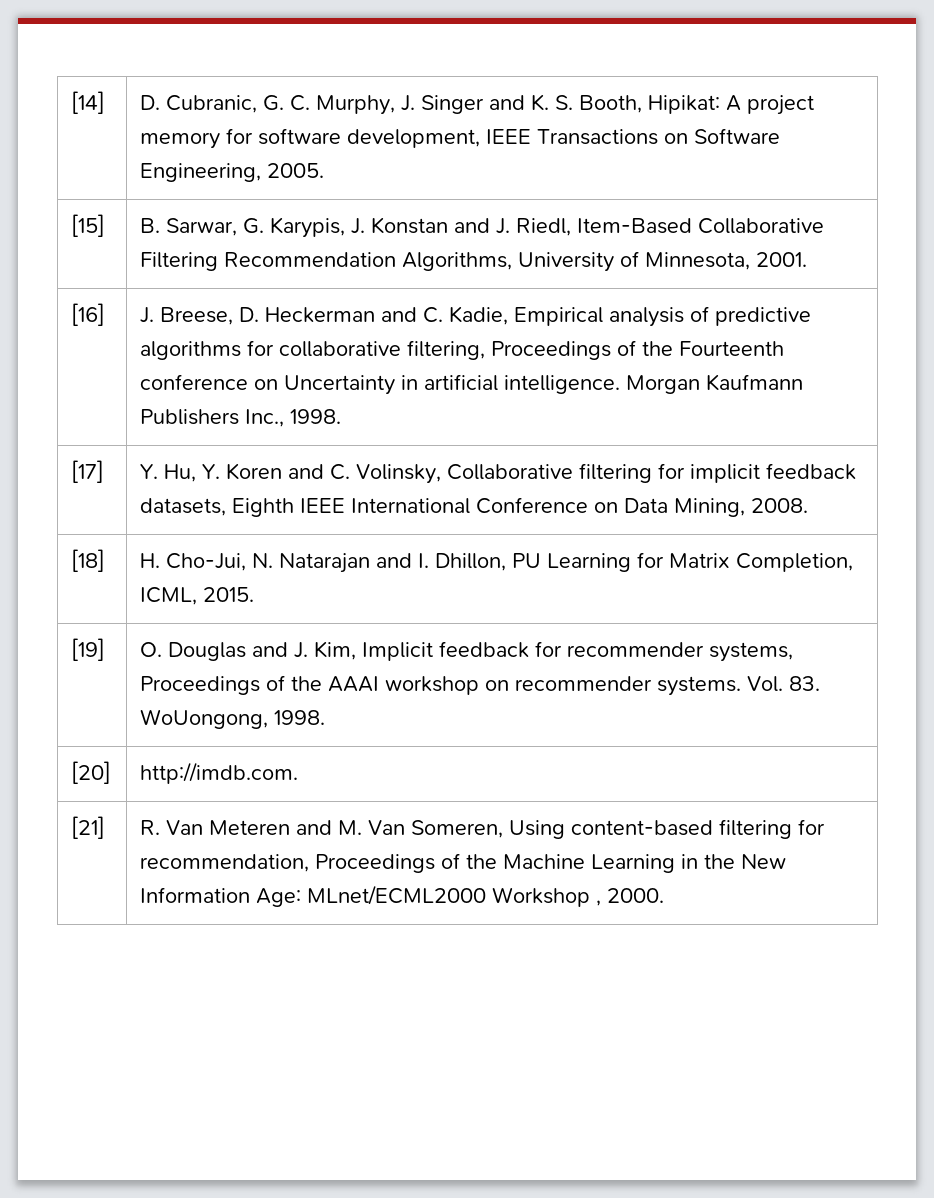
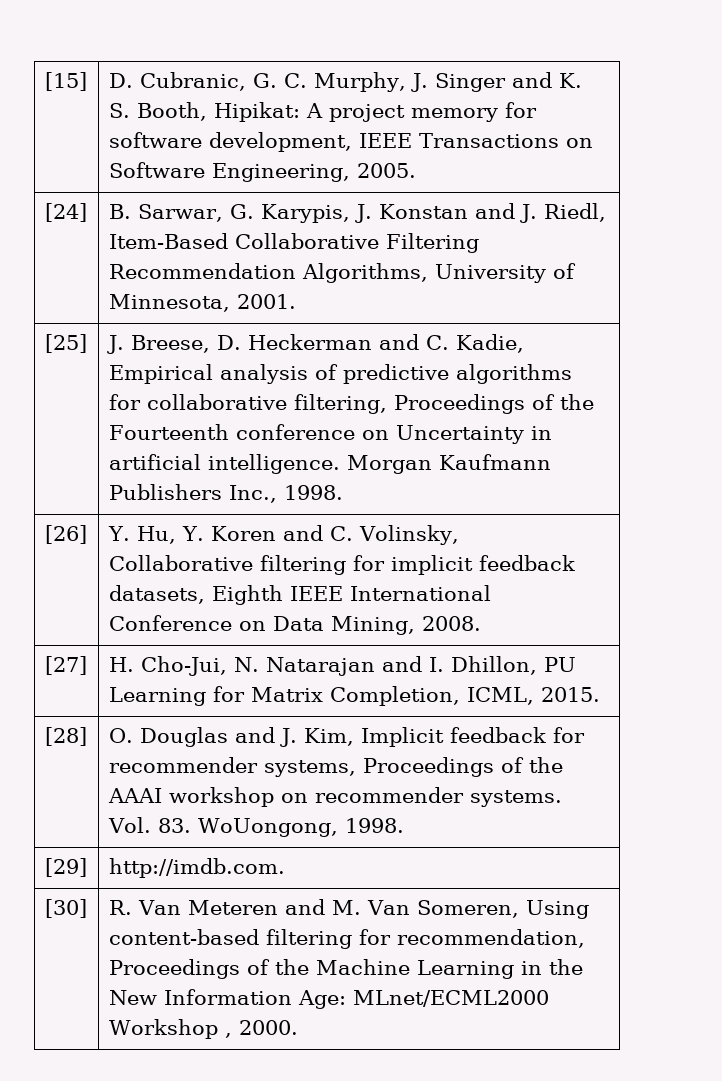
[71,91,106,114] [14] -> [44,72,87,91] [15]
[71,214,106,237] [15] -> [44,203,87,222] [24]
[71,303,106,326] [16] -> [44,334,87,353] [25]
[71,460,105,483] [17] -> [44,525,87,544] [26]
[71,549,106,572] [18] -> [44,656,87,675] [27]
[71,638,106,661] [19] -> [44,727,87,746] [28]
[71,761,112,784] [20] -> [44,858,87,877] [29]
[71,816,106,839] [21] -> [44,899,87,918] [30]

